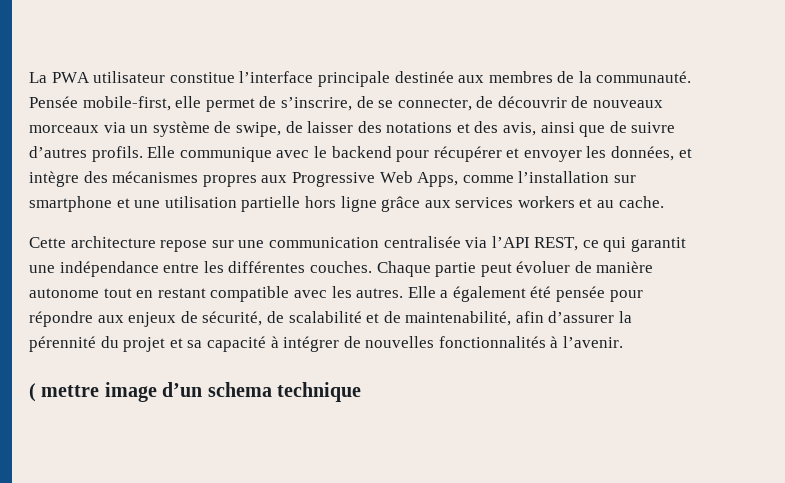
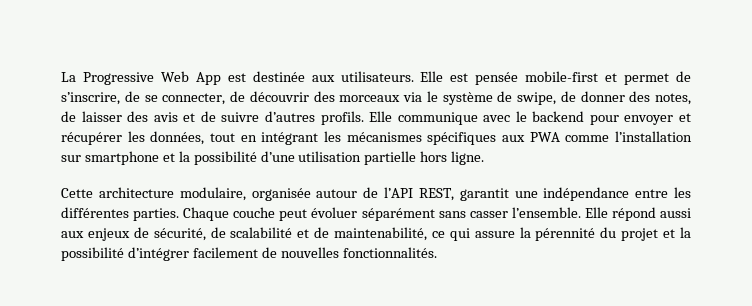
[51,71,692,87] [29,96,202,111] PWA utilisateur constitue l’interface principale destinée aux membres de la communauté. Pensée mobile-first, elle -> [82,71,618,85] Progressive Web App est destinée aux utilisateurs. Elle est pensée mobile-first et
[571,96,664,108] de nouveaux -> [313,91,335,102] des
[130,125,149,133] un -> [426,91,438,102] le
[307,121,606,137] laisser des notations et des avis, ainsi que -> [580,91,691,105] [61,111,196,122] donner des notes, de laisser des avis et
[433,146,692,162] [29,171,459,187] récupérer et envoyer les données, et intègre des mécanismes propres aux Progressive Web Apps, -> [624,113,691,125] [61,131,560,145] envoyer et récupérer les données, tout en intégrant les mécanismes spécifiques aux PWA
[134,196,664,212] [29,236,627,252] une utilisation partielle hors ligne grâce aux services workers et au cache. // Cette architecture repose sur une communication centralisée via l’API REST, ce qui -> [178,151,485,165] [61,187,454,201] la possibilité d’une utilisation partielle hors ligne. // Cette architecture modulaire, organisée autour de l’API REST,
[309,261,654,277] [29,286,643,302] [29,311,93,327] couches. Chaque partie peut évoluer de manière autonome tout en restant compatible avec les autres. Elle a également été pensée pour répondre -> [133,207,692,221] parties. Chaque couche peut évoluer séparément sans casser l’ensemble. Elle répond aussi
[515,311,615,323] afin d’assurer -> [431,228,515,241] ce qui assure
[187,336,624,352] [29,382,361,402] sa capacité à intégrer de nouvelles fonctionnalités à l’avenir. // ( mettre image d’un schema technique -> [680,227,691,238] [61,247,437,261] la possibilité d’intégrer facilement de nouvelles fonctionnalités.

